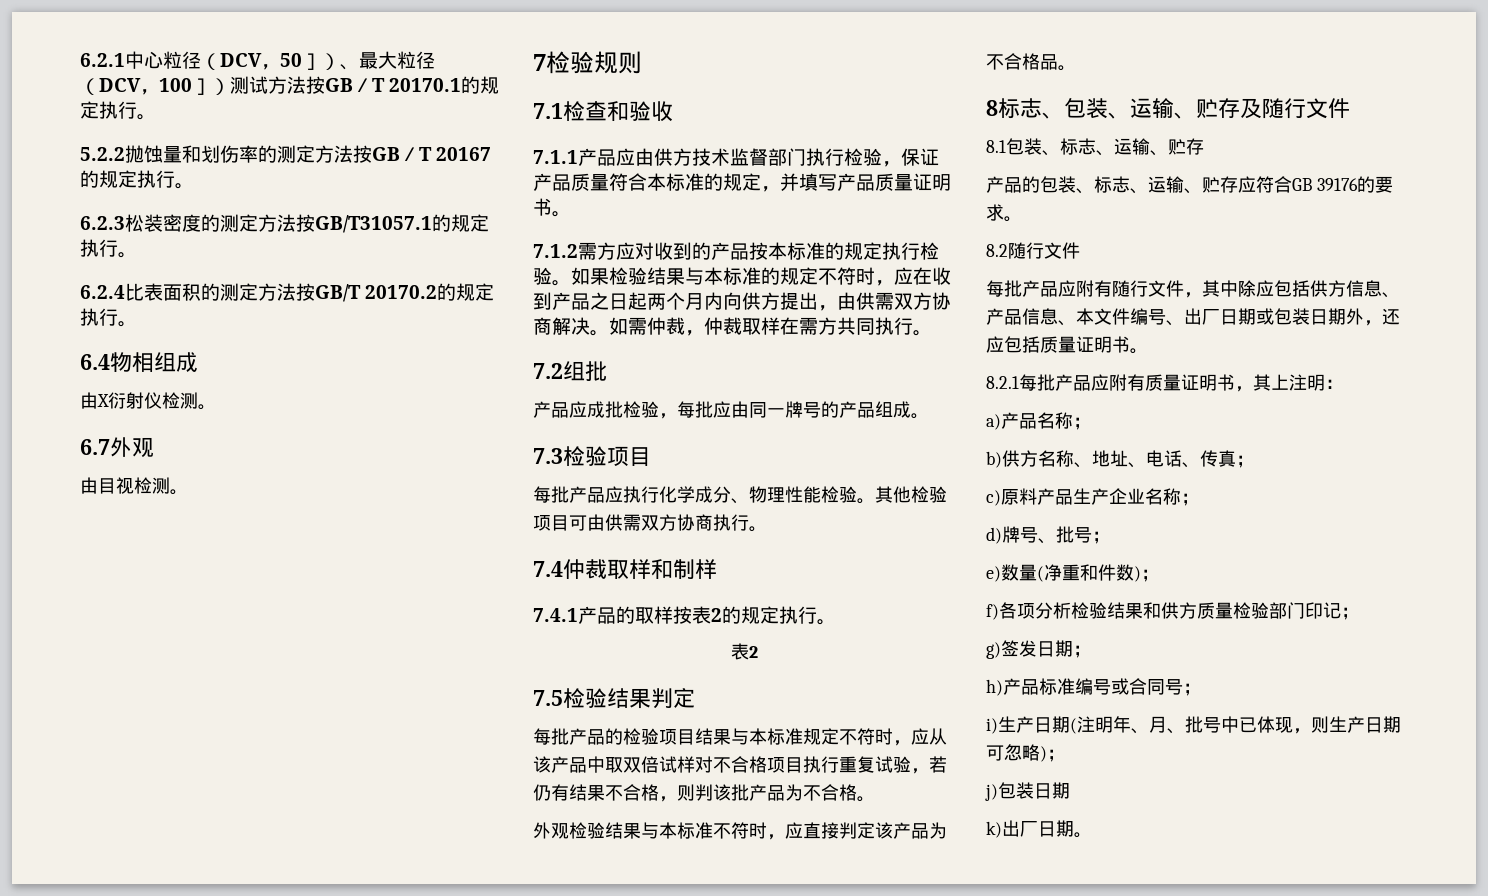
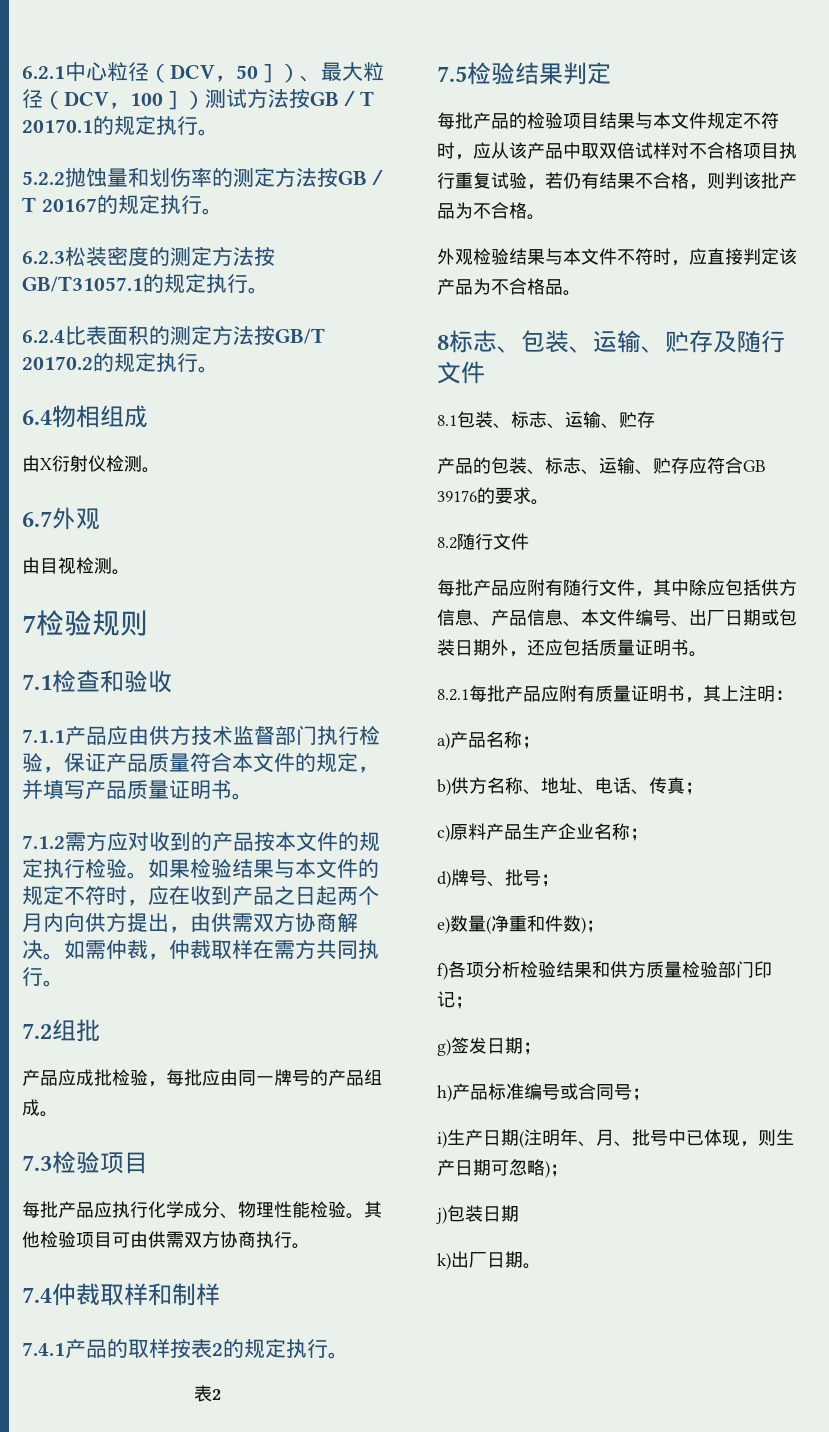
[666,173,704,191] 标准 -> [253,753,295,773] 文件
[787,242,825,260] 标准 -> [296,832,338,852] 文件
[723,267,761,285] 标准 -> [316,859,358,879] 文件
[767,728,803,745] 标准 -> [671,112,707,129] 文件
[677,822,713,839] 标准 -> [581,248,617,265] 文件

